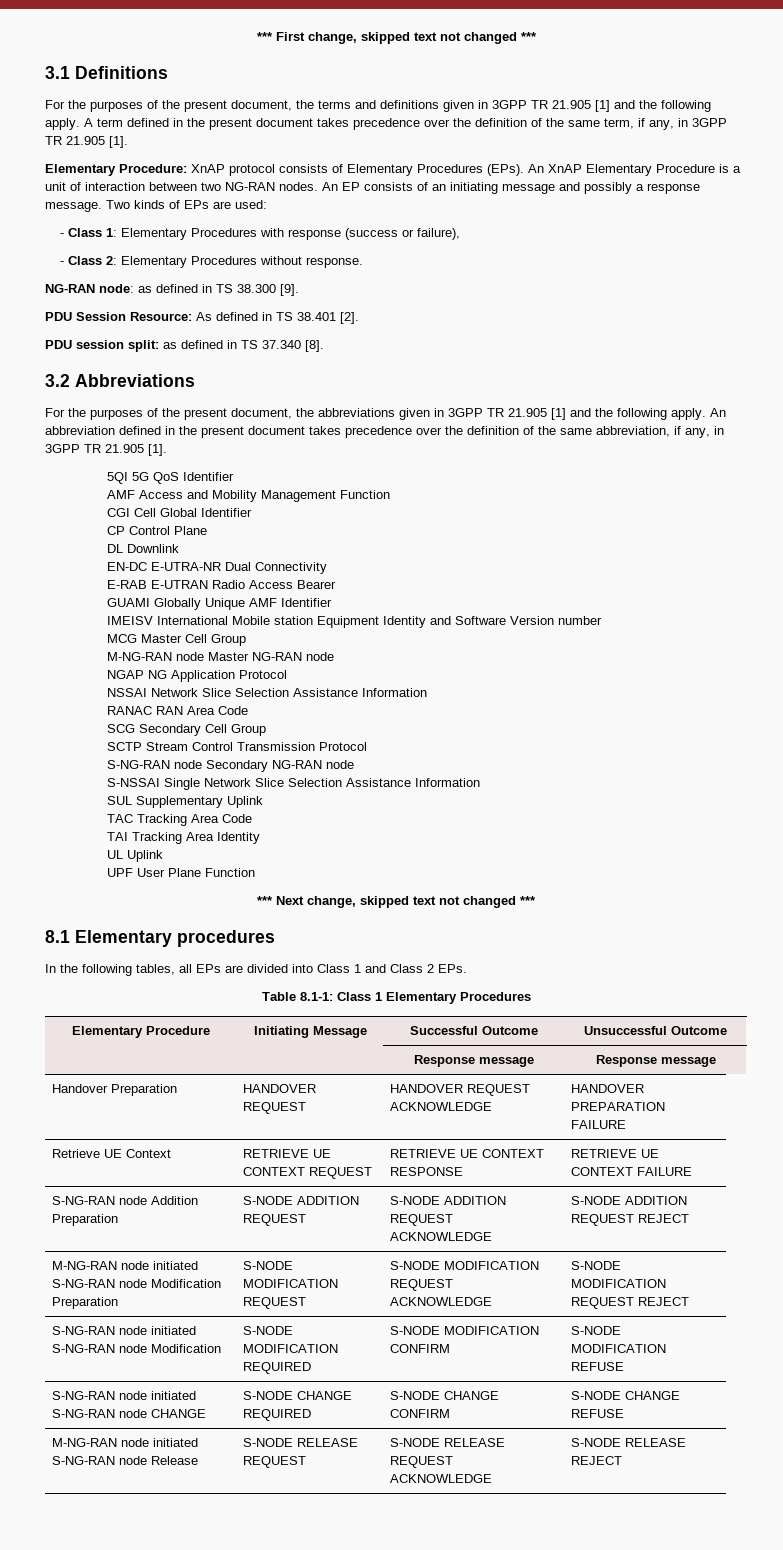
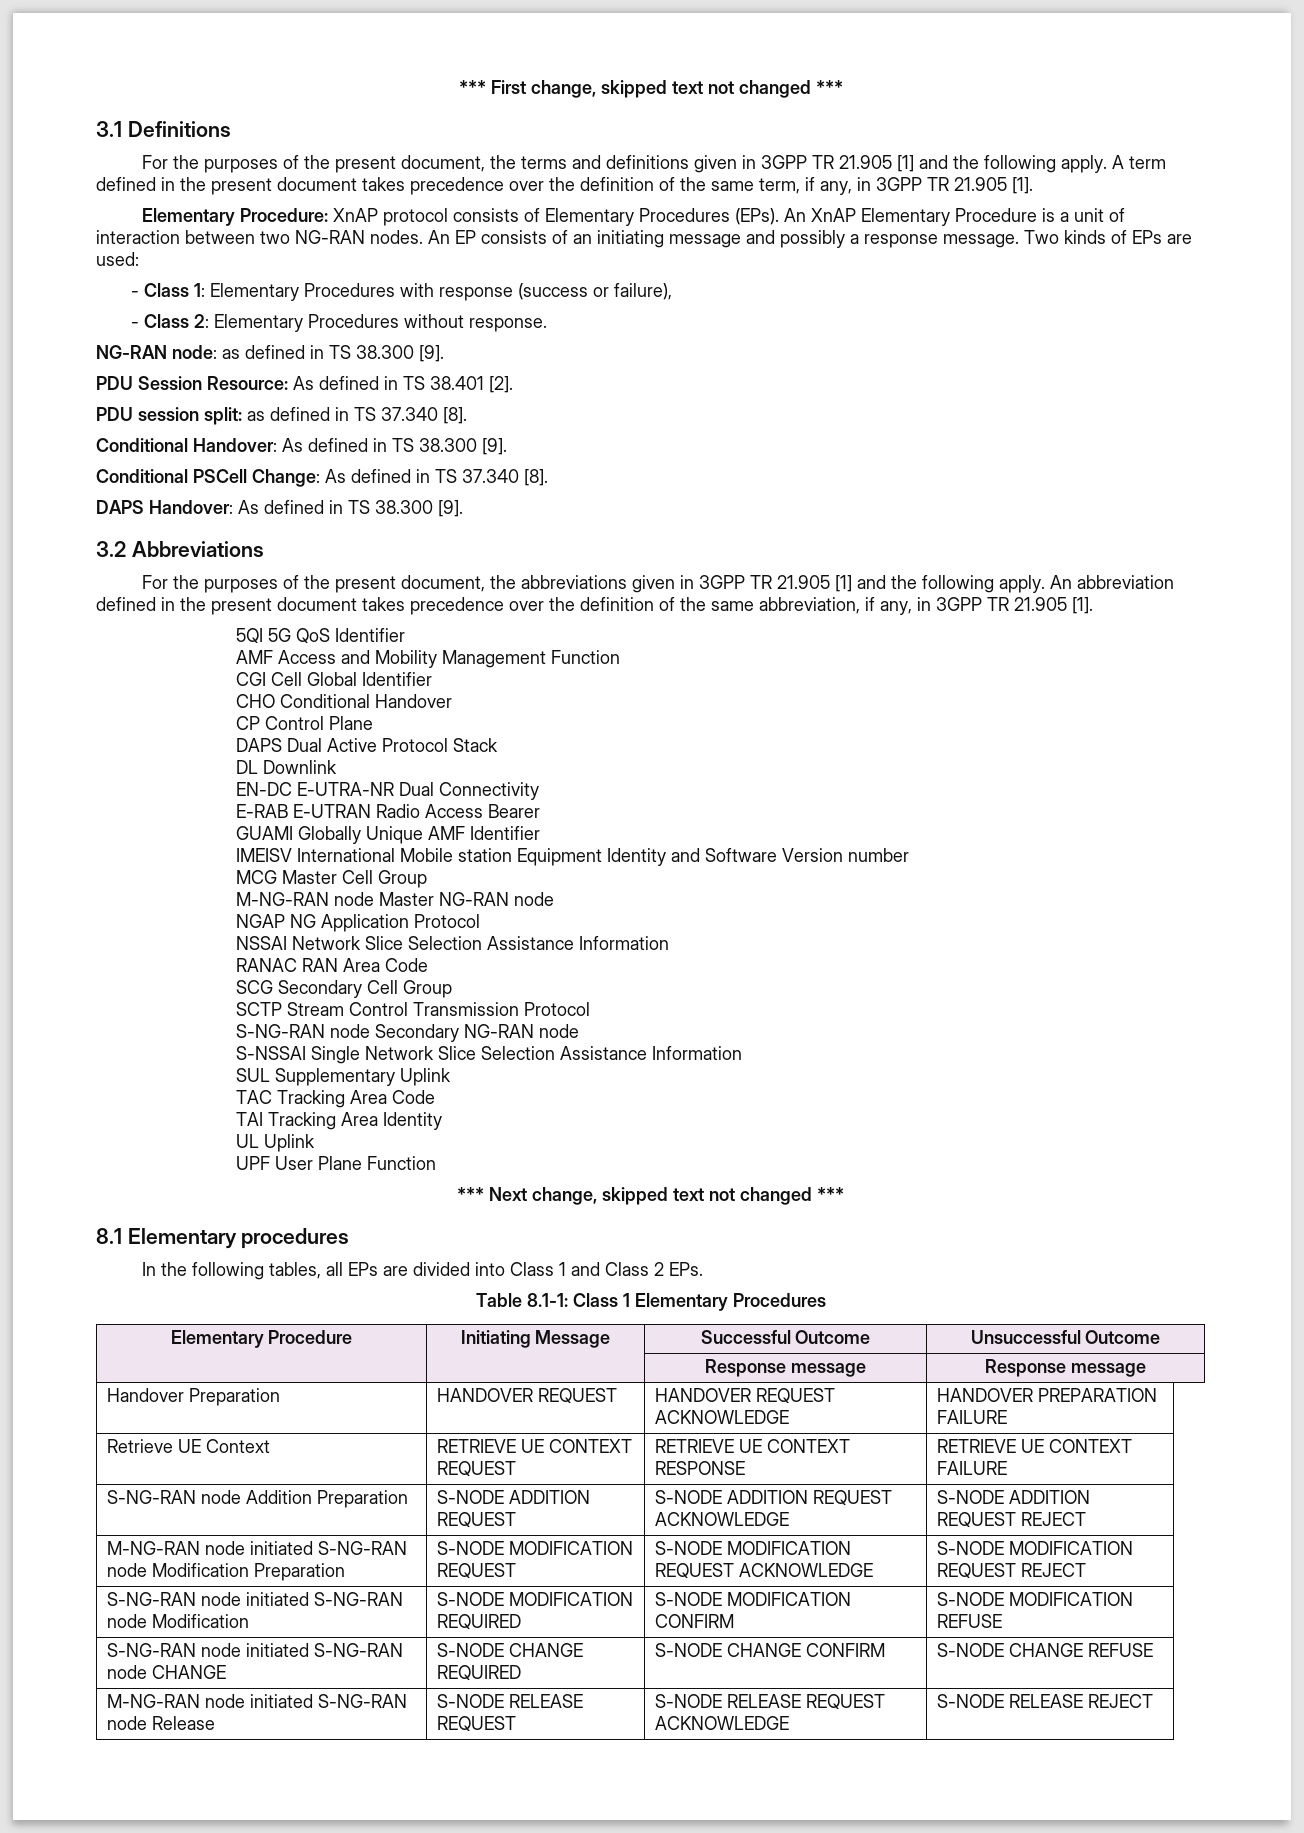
(324, 346) none -> [96,438,507,455] [96,469,548,487] [96,500,463,517] // Conditional Handover: As defined in TS 38.300 [9]. // Conditional PSCell Change: As defined in TS 37.340 [8]. // DAPS Handover: As defined in TS 38.300 [9].
(252, 512) none -> [236,694,453,708] // CHO Conditional Handover
(207, 530) none -> [236,738,499,752] // DAPS Dual Active Protocol Stack

